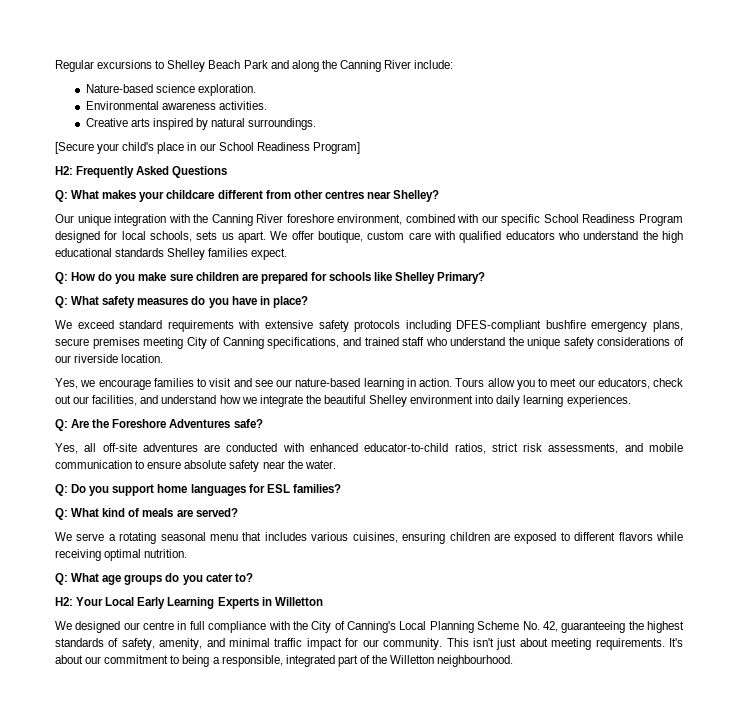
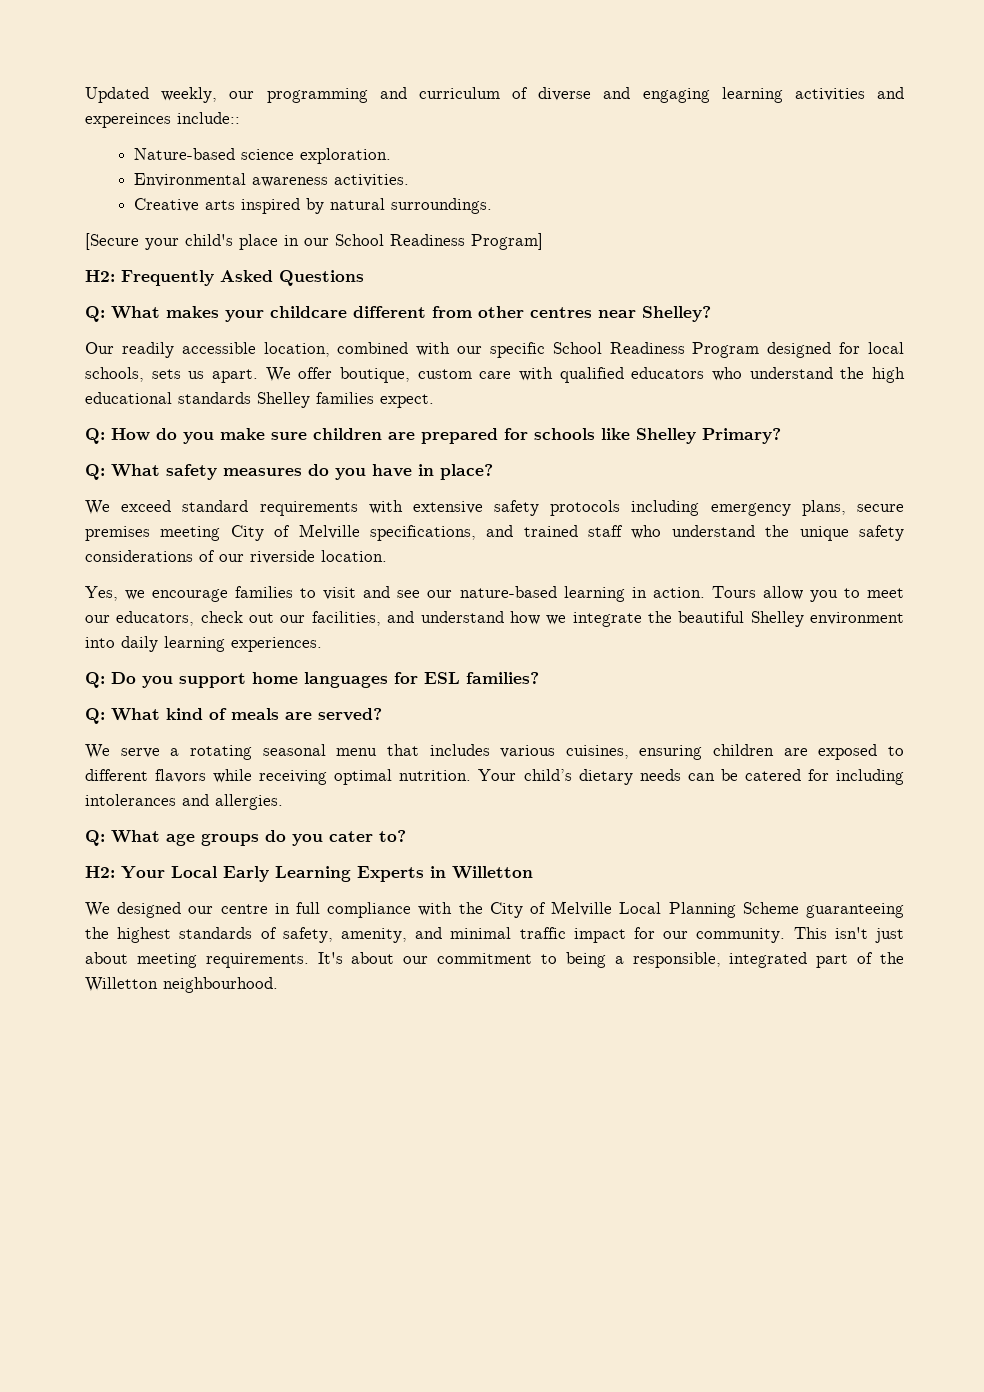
[55,60,454,72] Regular excursions to Shelley Beach Park and along the Canning River include: -> [85,87,904,103] [85,112,240,128] Updated weekly, our programming and curriculum of diverse and engaging learning activities and expereinces include::
[77,214,403,226] unique integration with the Canning River foreshore environment, -> [121,342,330,358] readily accessible location,
[456,320,586,332] DFES-compliant bushfire -> (700, 508) none
[222,337,264,349] Canning -> [298,524,360,539] Melville
[55,419,263,431] [55,443,683,454] [55,460,336,472] // Q: Are the Foreshore Adventures safe? // Yes, all off-site adventures are conducted with enhanced educator-to-child ratios, strict risk assessments, and mobile communication to ensure absolute safety near the water. -> (322, 644) none
(188, 553) none -> [478,769,904,785] [85,794,283,810] Your child’s dietary needs can be catered for including intolerances and allergies.
[347,621,397,633] Canning's -> [551,901,613,916] Melville
[522,621,558,632] No. 42, -> (799, 908) none

